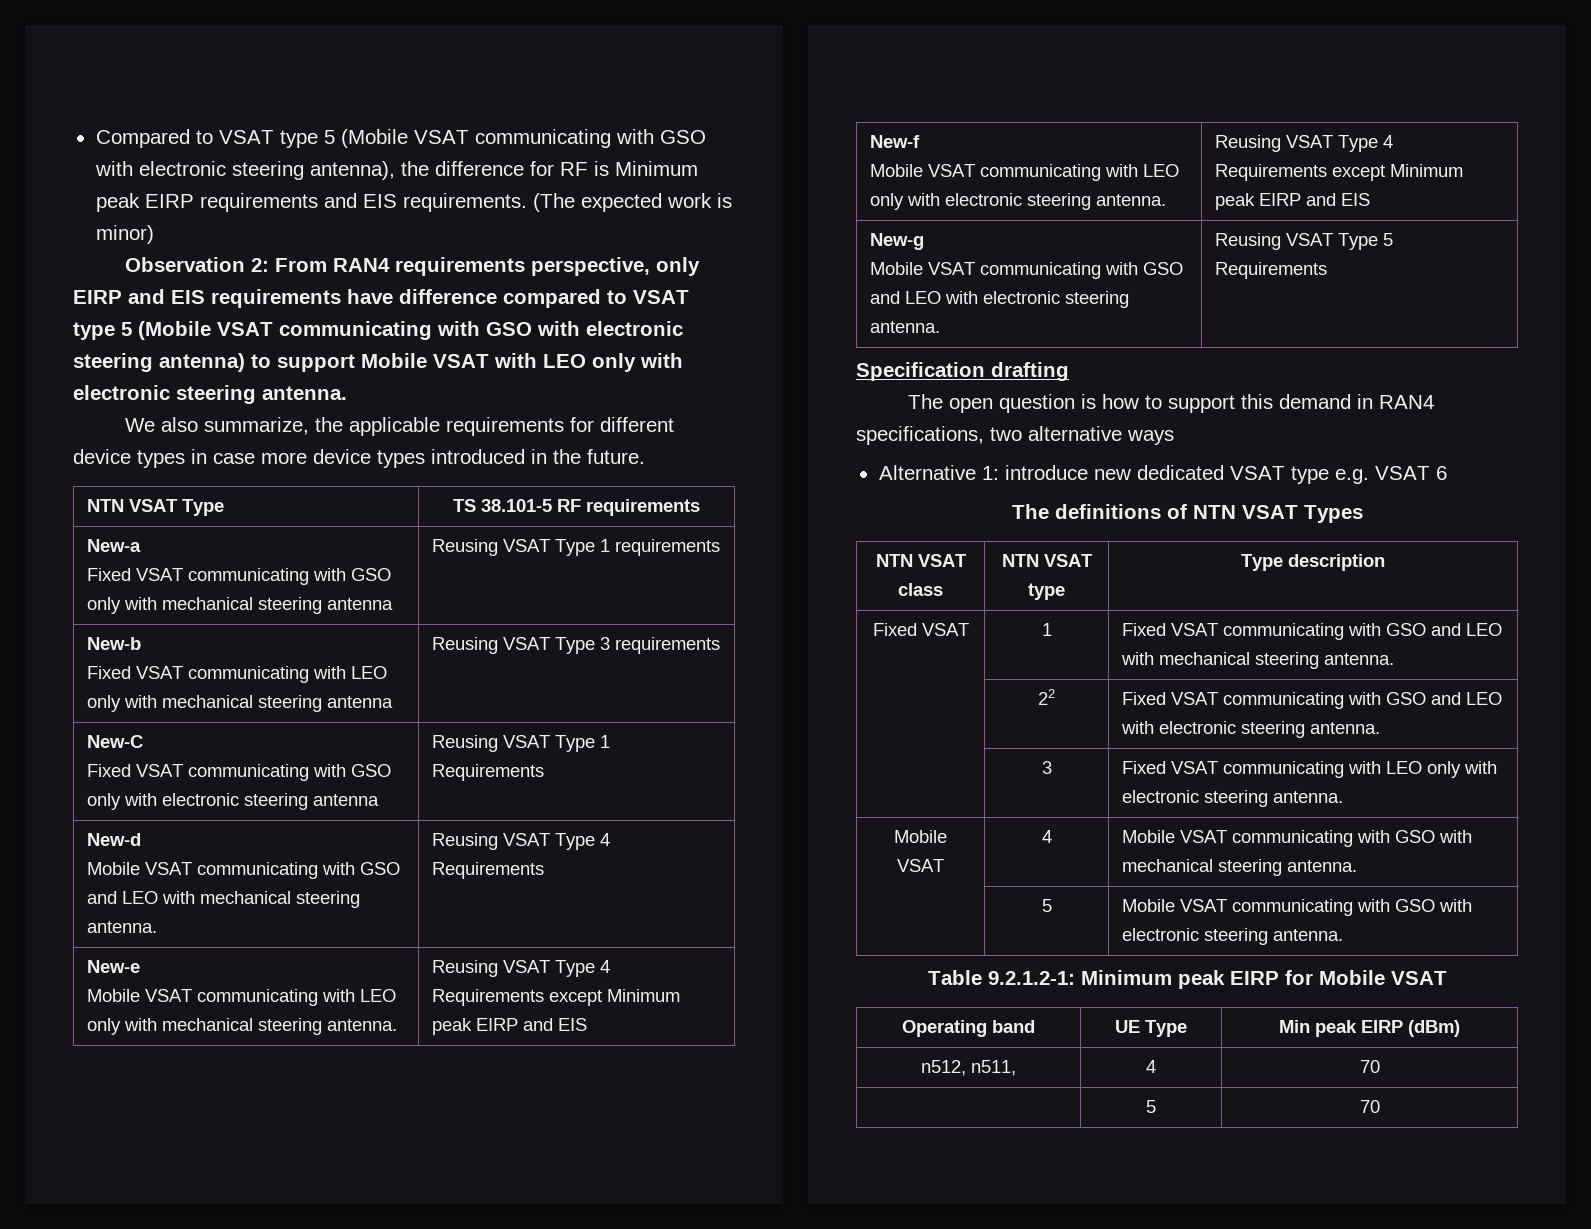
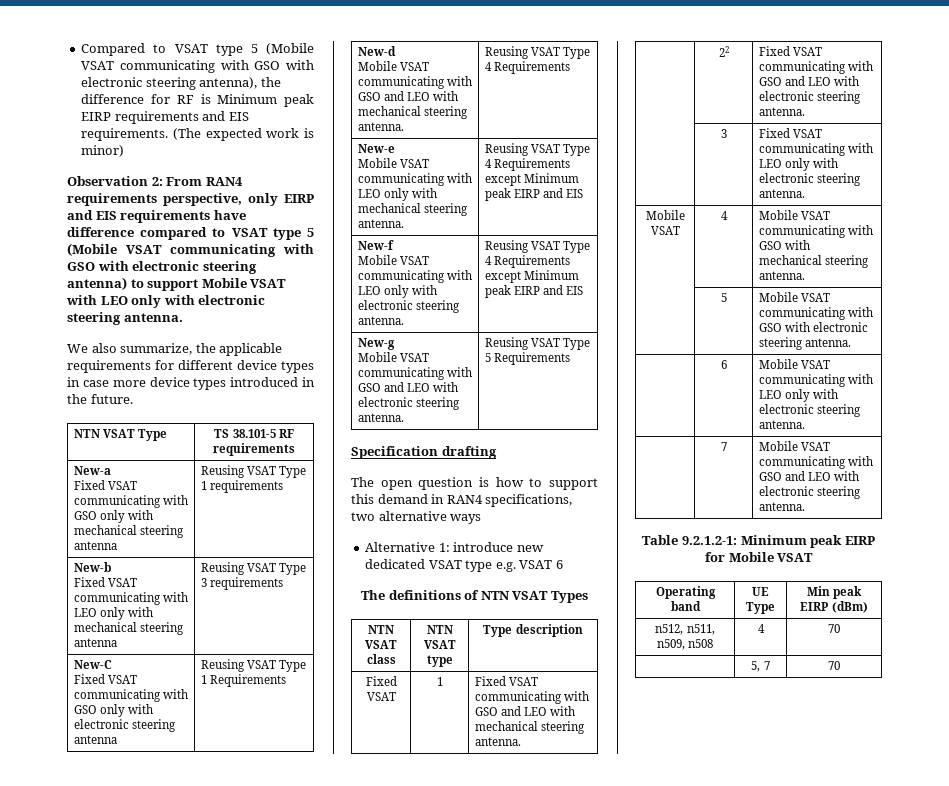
(1343, 935) none -> [720,360,727,369] [758,359,831,369] [758,374,874,387] [758,389,839,402] [758,404,862,417] [758,420,805,429] [720,442,727,451] [758,441,831,451] [758,456,874,469] [758,471,860,481] [758,486,862,499] [758,502,805,511] // | 6 | Mobile VSAT communicating with LEO only with electronic steering antenna. // | 7 | Mobile VSAT communicating with GSO and LEO with electronic steering antenna.
(1016, 1068) none -> [656,639,714,650] n509, n508
[1146,1100,1156,1113] 5 -> [751,661,770,672] 5, 7

